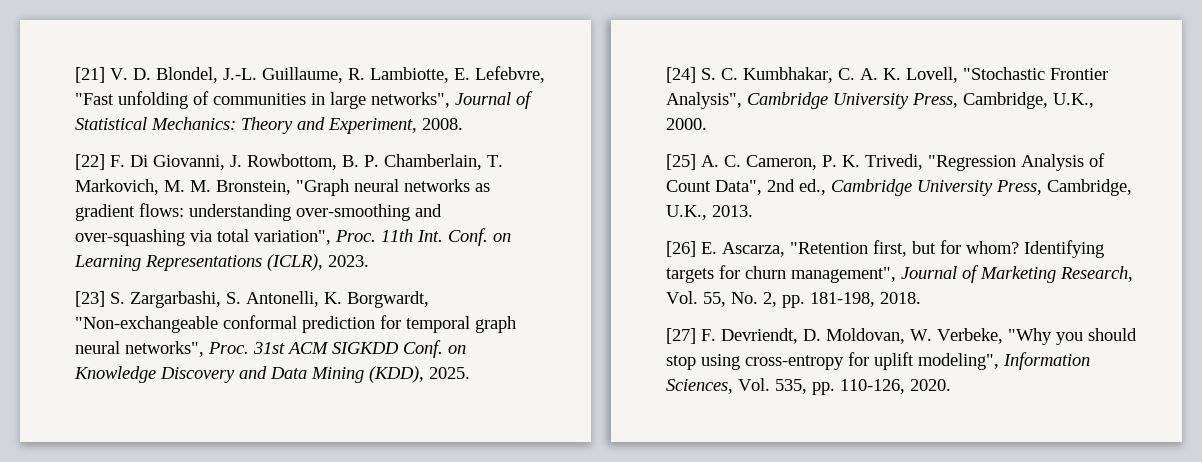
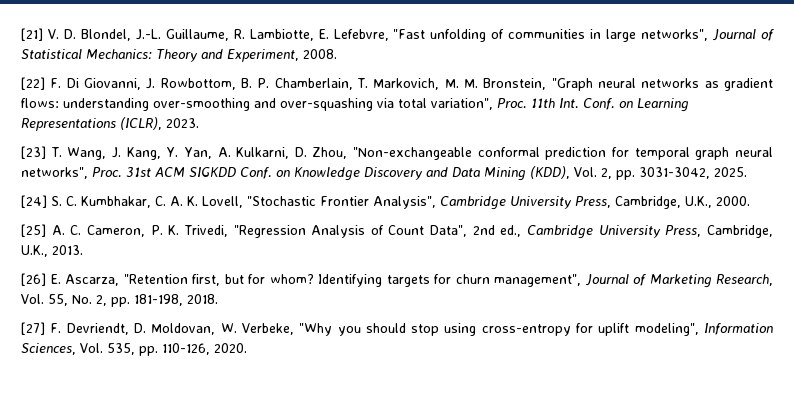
[110,291,429,308] S. Zargarbashi, S. Antonelli, K. Borgwardt, -> [50,147,348,160] T. Wang, J. Kang, Y. Yan, A. Kulkarni, D. Zhou,
(424, 374) none -> [574,167,710,180] Vol. 2, pp. 3031-3042,

